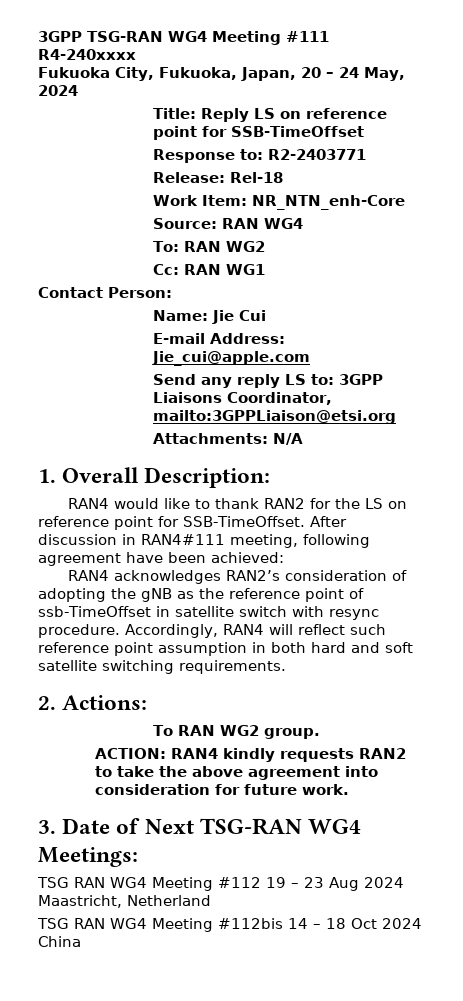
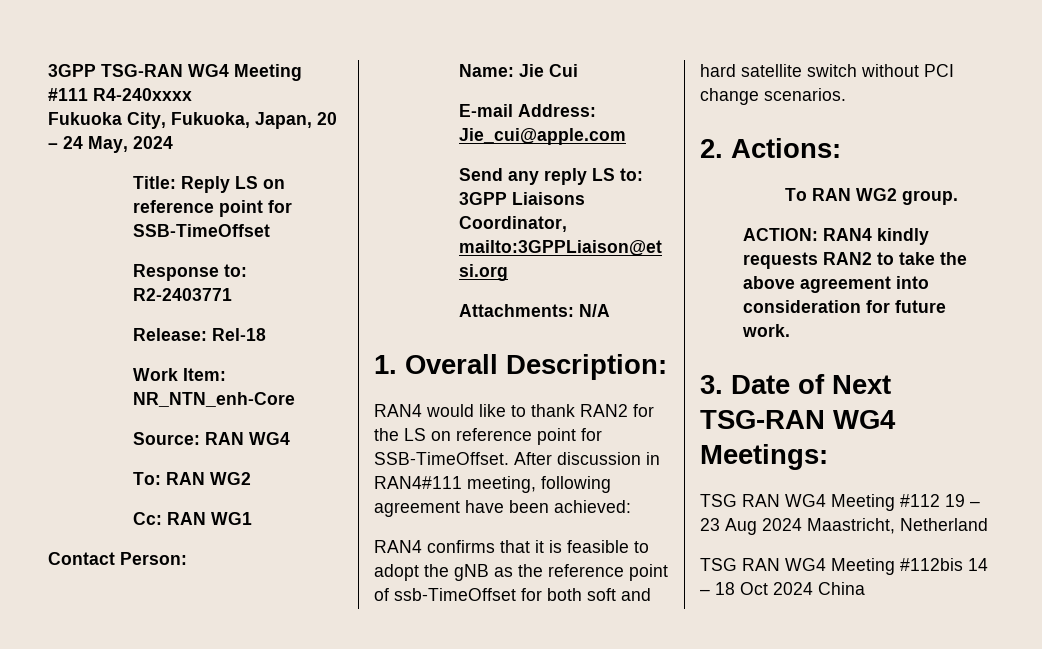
[114,570,408,584] [38,588,106,602] acknowledges RAN2’s consideration of adopting -> [427,540,649,553] [374,564,419,581] confirms that it is feasible to adopt
[155,606,379,620] [38,624,386,638] [38,642,413,656] [38,660,286,674] in satellite switch with resync procedure. Accordingly, RAN4 will reflect such reference point assumption in both hard and soft satellite switching requirements. -> [521,588,651,601] [700,64,954,77] [700,88,846,105] for both soft and hard satellite switch without PCI change scenarios.

